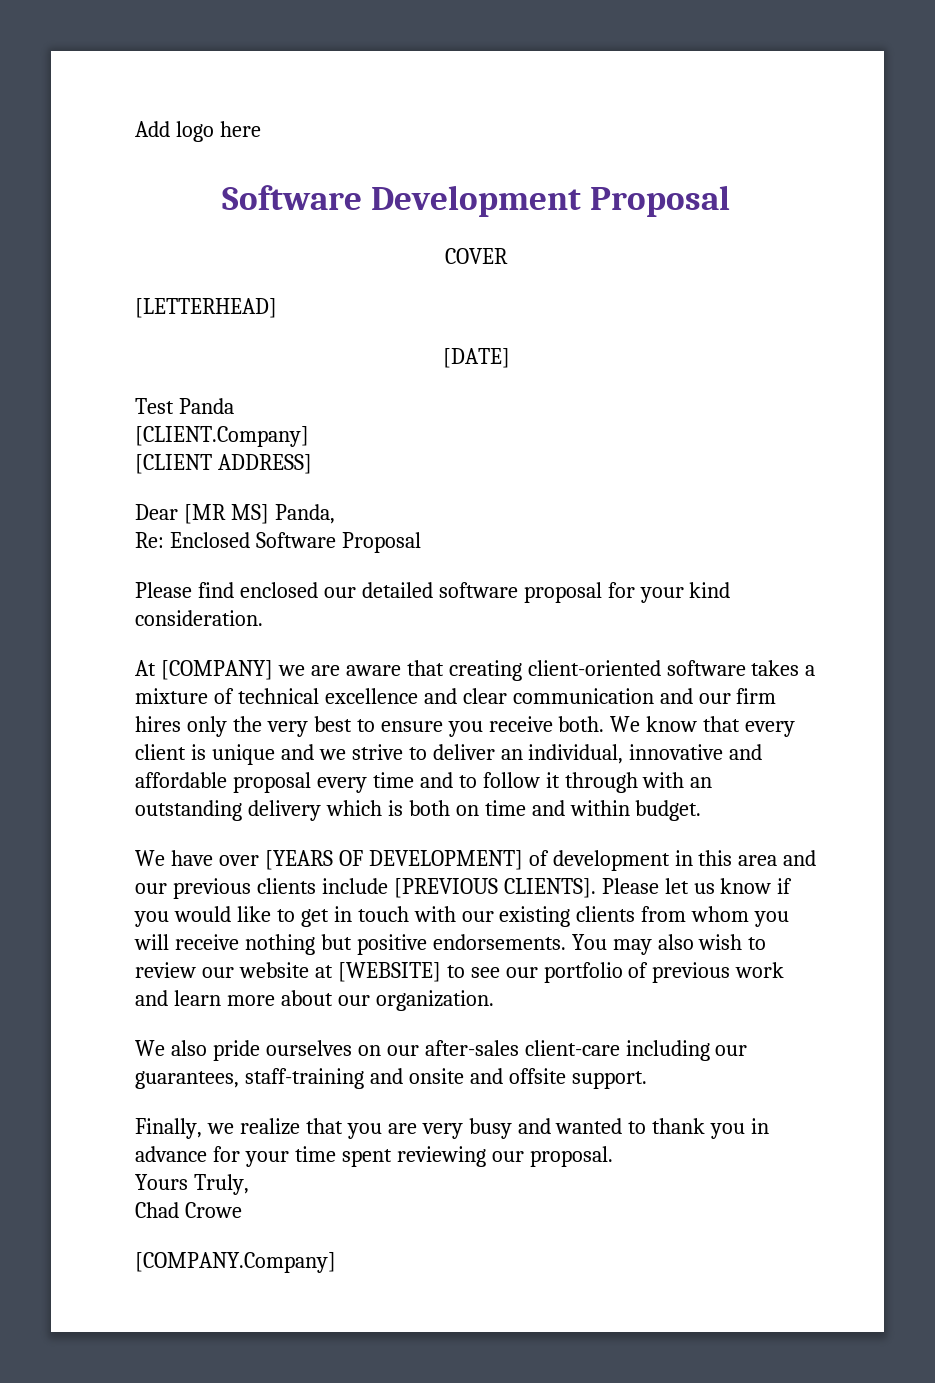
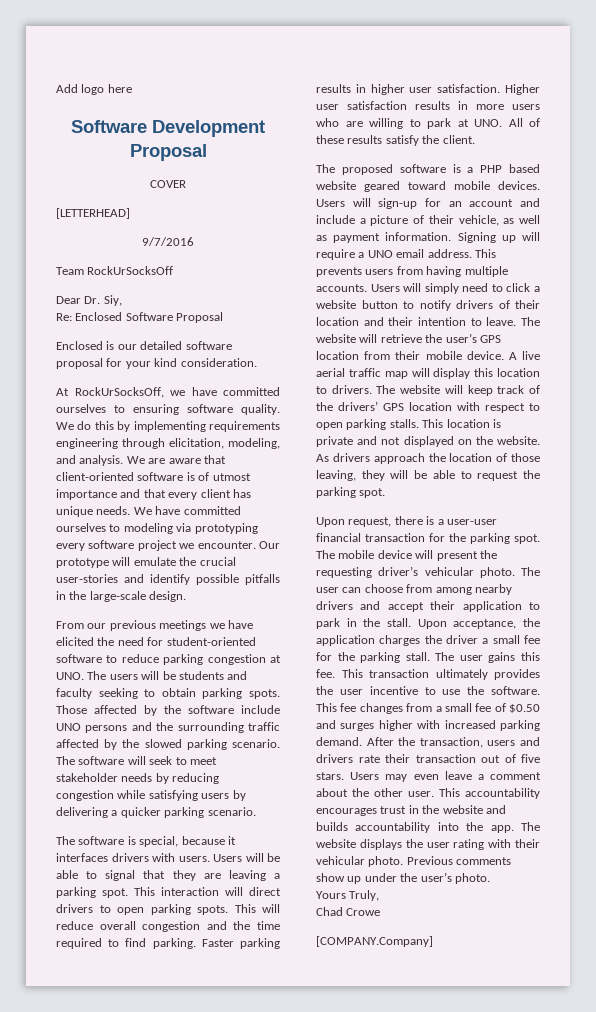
[442,348,510,368] [135,398,234,414] [135,426,309,447] [135,454,312,474] [135,504,335,524] [DATE] // Test Panda // [CLIENT.Company] // [CLIENT ADDRESS] // Dear [MR MS] Panda, -> [142,237,194,246] [56,266,174,275] [56,295,122,306] 9/7/2016 // Team RockUrSocksOff // Dear Dr. Siy,
[135,582,318,598] Please find enclosed -> [56,341,115,350] Enclosed is
[160,660,305,680] [COMPANY] we -> [74,387,280,398] [56,404,280,415] [56,421,280,432] [56,438,280,449] [56,455,145,466] RockUrSocksOff, we have committed ourselves to ensuring software quality. We do this by implementing requirements engineering through elicitation, modeling, and analysis. We
[448,660,522,681] creating -> (226, 459) none
[751,660,816,676] [135,688,777,704] [135,716,796,737] [135,744,763,765] [135,772,713,793] [135,800,702,821] [135,850,817,871] [135,878,793,899] [134,906,790,927] [134,934,767,955] [135,962,785,983] [135,990,494,1011] [135,1040,748,1061] [135,1068,647,1089] [135,1118,770,1139] [135,1146,613,1167] takes a mixture of technical excellence and clear communication and our firm hires only the very best to ensure you receive both. We know that every client is unique and we strive to deliver an individual, innovative and affordable proposal every time and to follow it through with an outstanding delivery which is both on time and within budget. // We have over [YEARS OF DEVELOPMENT] of development in this area and our previous clients include [PREVIOUS CLIENTS]. Please let us know if you would like to get in touch with our existing clients from whom you will receive nothing but positive endorsements. You may also wish to review our website at [WEBSITE] to see our portfolio of previous work and learn more about our organization. // We also pride ourselves on our after-sales client-care including our guarantees, staff-training and onsite and offsite support. // Finally, we realize that you are very busy and wanted to thank you in advance for your time spent reviewing our proposal. -> [186,472,251,481] [56,489,251,500] [56,506,241,517] [56,523,258,534] [56,540,280,551] [56,557,236,568] [56,574,280,585] [56,591,187,602] [56,620,253,631] [56,637,256,646] [56,654,281,665] [56,671,248,680] [56,688,280,699] [56,705,280,716] [56,722,280,733] [56,739,280,750] [56,756,217,765] [56,773,220,784] [56,790,246,801] [56,807,256,818] [56,836,236,847] [56,853,280,862] [56,870,280,881] [56,887,281,898] [56,904,280,915] [56,921,280,932] [56,938,280,949] [316,84,540,95] [316,101,540,110] [316,118,540,129] [316,135,475,146] [316,164,540,175] [316,181,540,192] [316,198,540,209] [316,215,540,226] [316,232,540,243] [316,249,496,260] [316,266,508,277] [316,283,540,294] [316,300,540,311] [316,317,540,326] [316,333,501,343] [316,351,540,360] [316,368,540,379] [316,385,540,396] [316,401,540,413] [316,419,501,430] [316,436,540,447] [316,453,540,464] [316,470,540,481] [316,487,386,498] [316,516,497,527] [316,533,540,544] [316,550,497,561] [316,566,540,578] [316,584,512,595] [316,601,540,612] [316,618,540,629] [316,635,540,646] [316,652,540,663] [316,669,540,680] [316,686,540,695] [316,703,540,714] [316,720,540,731] [316,737,540,748] [316,754,540,763] [316,771,541,782] [316,788,540,799] [316,805,506,816] [316,822,540,833] [316,839,540,850] [316,856,512,867] [316,872,490,884] is of utmost importance and that every client has unique needs. We have committed ourselves to modeling via prototyping every software project we encounter. Our prototype will emulate the crucial user-stories and identify possible pitfalls in the large-scale design. // From our previous meetings we have elicited the need for student-oriented software to reduce parking congestion at UNO. The users will be students and faculty seeking to obtain parking spots. Those affected by the software include UNO persons and the surrounding traffic affected by the slowed parking scenario. The software will seek to meet stakeholder needs by reducing congestion while satisfying users by delivering a quicker parking scenario. // The software is special, because it interfaces drivers with users. Users will be able to signal that they are leaving a parking spot. This interaction will direct drivers to open parking spots. This will reduce overall congestion and the time required to find parking. Faster parking results in higher user satisfaction. Higher user satisfaction results in more users who are willing to park at UNO. All of these results satisfy the client. // The proposed software is a PHP based website geared toward mobile devices. Users will sign-up for an account and include a picture of their vehicle, as well as payment information. Signing up will require a UNO email address. This prevents users from having multiple accounts. Users will simply need to click a website button to notify drivers of their location and their intention to leave. The website will retrieve the user’s GPS location from their mobile device. A live aerial traffic map will display this location to drivers. The website will keep track of the drivers’ GPS location with respect to open parking stalls. This location is private and not displayed on the website. As drivers approach the location of those leaving, they will be able to request the parking spot. // Upon request, there is a user-user financial transaction for the parking spot. The mobile device will present the requesting driver’s vehicular photo. The user can choose from among nearby drivers and accept their application to park in the stall. Upon acceptance, the application charges the driver a small fee for the parking stall. The user gains this fee. This transaction ultimately provides the user incentive to use the software. This fee changes from a small fee of $0.50 and surges higher with increased parking demand. After the transaction, users and drivers rate their transaction out of five stars. Users may even leave a comment about the other user. This accountability encourages trust in the website and builds accountability into the app. The website displays the user rating with their vehicular photo. Previous comments show up under the user’s photo.

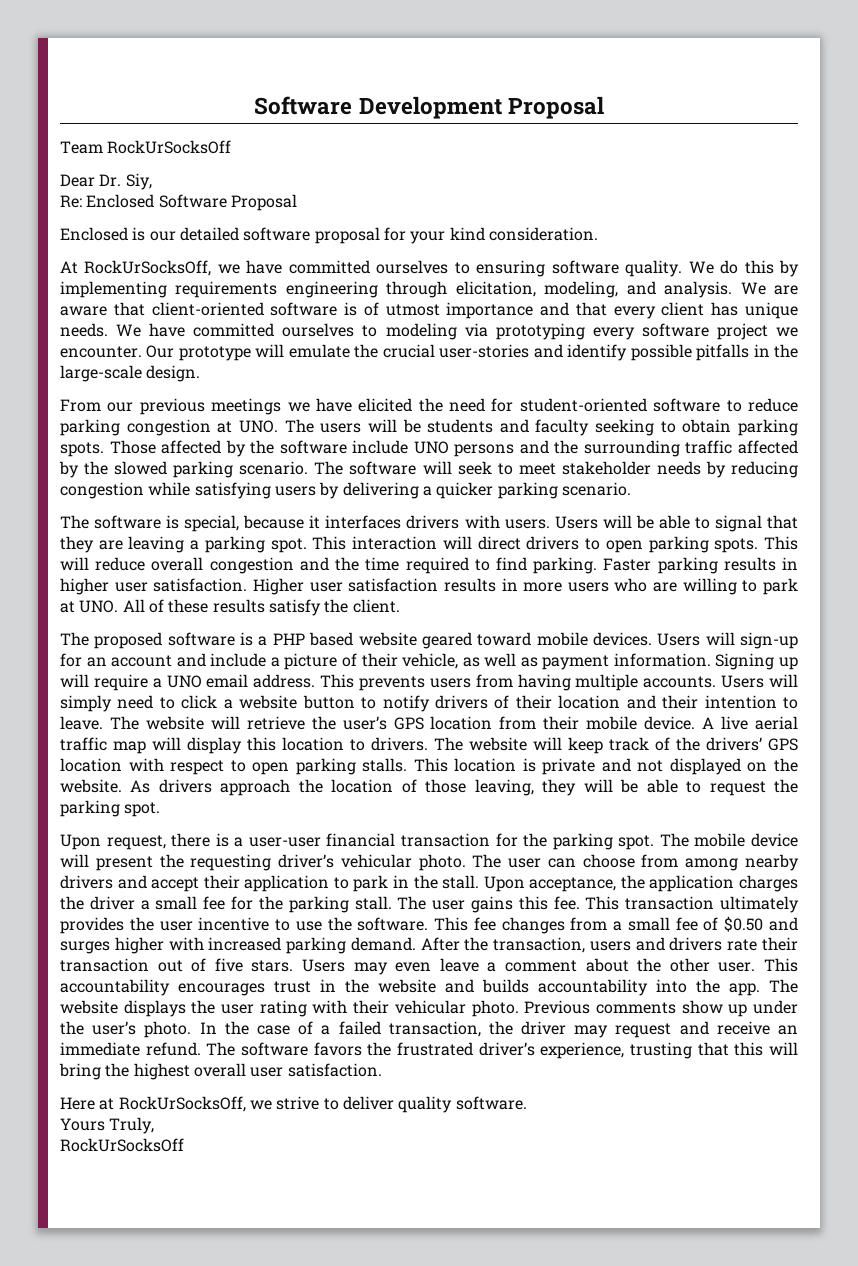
[56,84,132,95] Add logo here // -> (254, 105) none
[150,180,186,188] [56,208,130,219] [142,237,194,246] // COVER // [LETTERHEAD] // 9/7/2016 -> (604, 107) none
(490, 878) none -> [199,1021,798,1038] [60,1042,798,1059] [59,1063,382,1080] [60,1096,527,1113] In the case of a failed transaction, the driver may request and receive an immediate refund. The software favors the frustrated driver’s experience, trusting that this will bring the highest overall user satisfaction. // Here at RockUrSocksOff, we strive to deliver quality software.
[316,907,381,916] [316,936,433,947] Chad Crowe // [COMPANY.Company] -> [60,1138,184,1152] RockUrSocksOff

